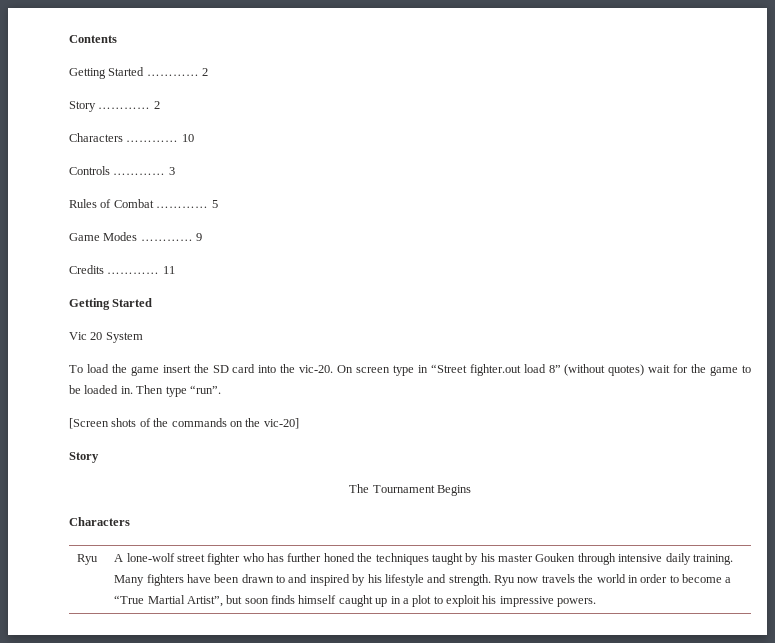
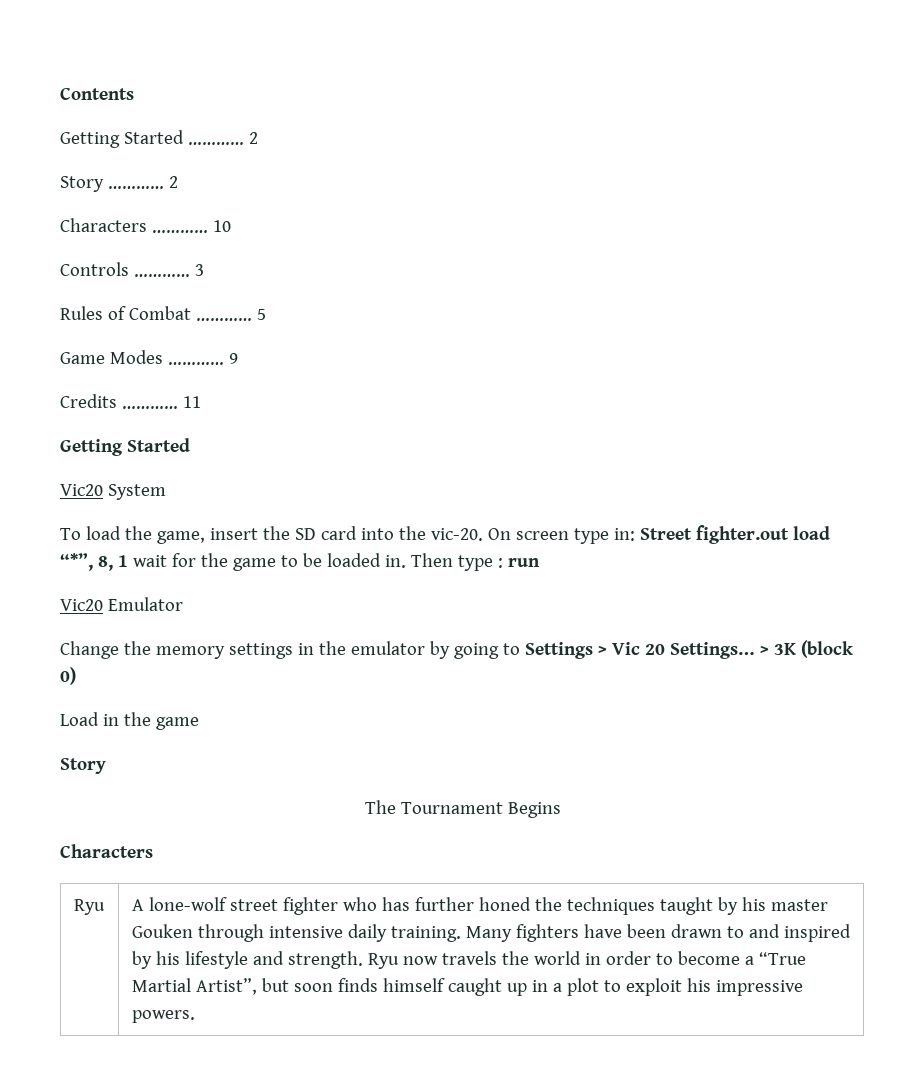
[69,332,103,340] Vic 20 -> [60,484,103,496] Vic20
[130,366,159,376] game -> [156,531,205,544] game,
[417,364,645,376] in “Street fighter.out load 8” (without quotes) -> [613,525,830,544] [60,553,128,571] in: Street fighter.out load “*”, 8, 1
[189,385,221,394] [69,418,299,429] “run”. // [Screen shots of the commands on the vic-20] -> [497,558,540,568] [60,597,183,611] [60,640,853,659] [60,667,76,685] [60,712,199,730] : run // Vic20 Emulator // Change the memory settings in the emulator by going to Settings > Vic 20 Settings… > 3K (block 0) // Load in the game

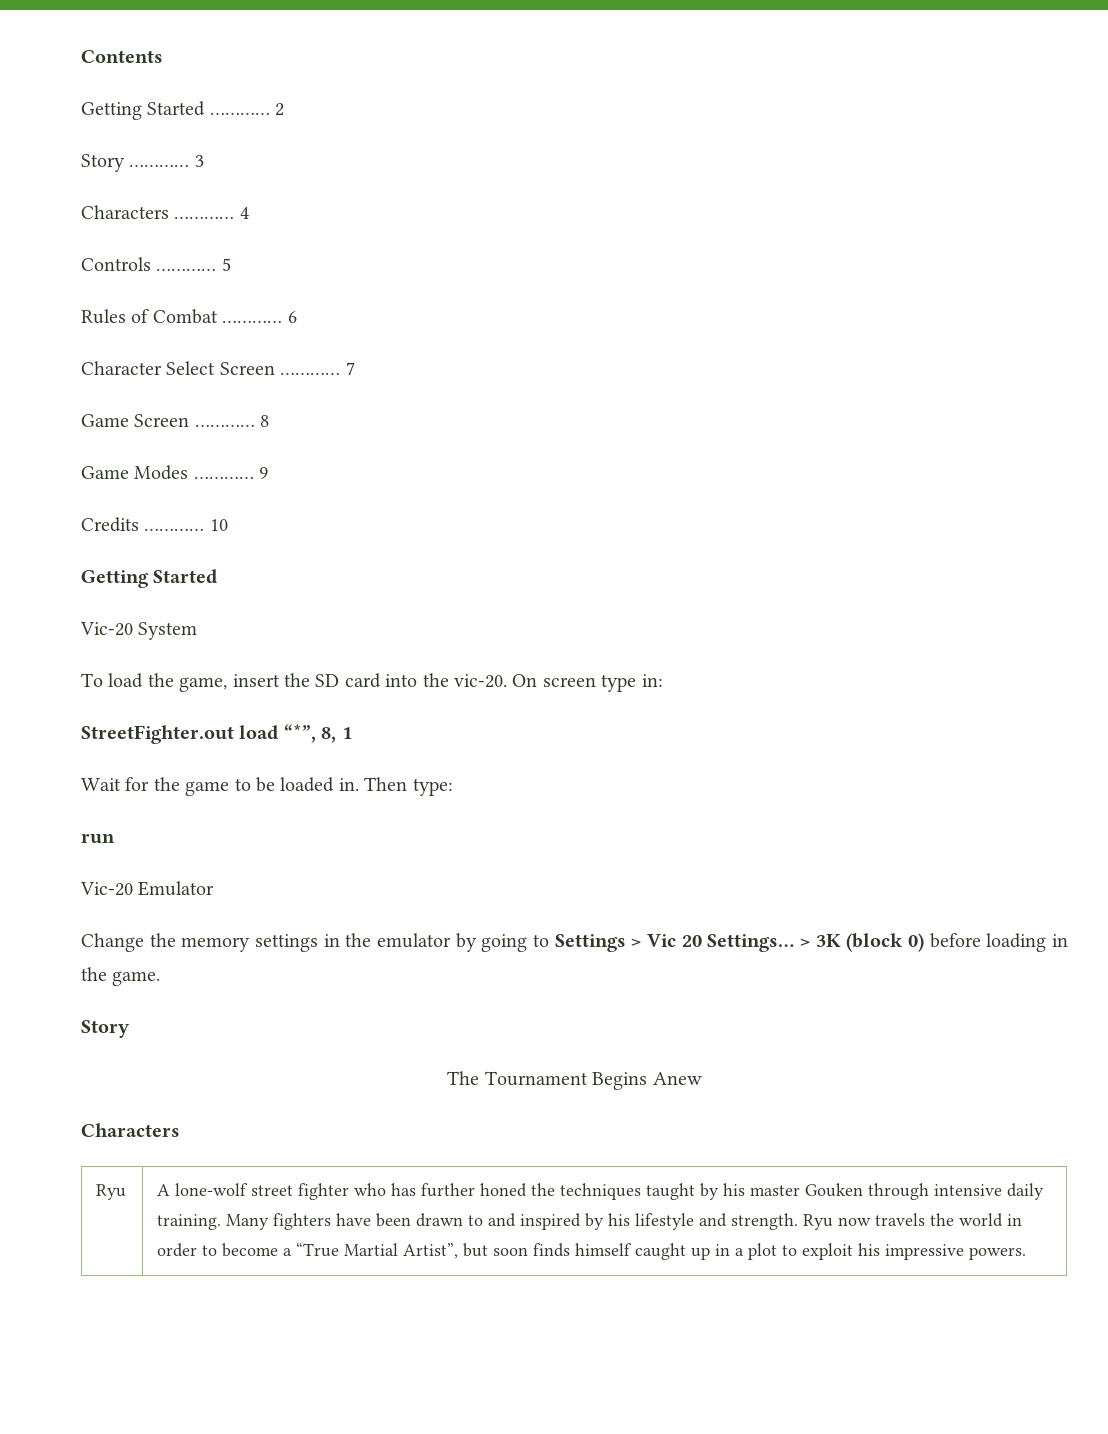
[168,176,178,188] 2 -> [194,155,204,167] 3
[212,220,231,232] 10 -> [239,207,249,219] 4
[194,264,204,276] 3 -> [221,258,231,271] 5
[256,309,266,320] 5 -> [287,311,297,323] [81,361,355,375] [81,414,270,427] 6 // Character Select Screen ………… 7 // Game Screen ………… 8
[182,396,201,408] 11 -> [209,519,228,531] 10
[60,484,103,496] Vic20 -> [80,622,133,636] Vic-20
[639,525,789,544] Street fighter.out -> [81,725,234,744] // StreetFighter.out
[132,555,167,567] wait -> [81,778,121,791] // Wait
[457,555,503,571] type : -> [412,778,453,796] type: //
[60,599,103,611] Vic20 -> [80,882,133,896] Vic-20
[60,712,199,730] // Load in the game -> [929,933,1068,952] [81,967,161,986] before loading in the game.
(561, 810) none -> [652,1072,702,1085] Anew

